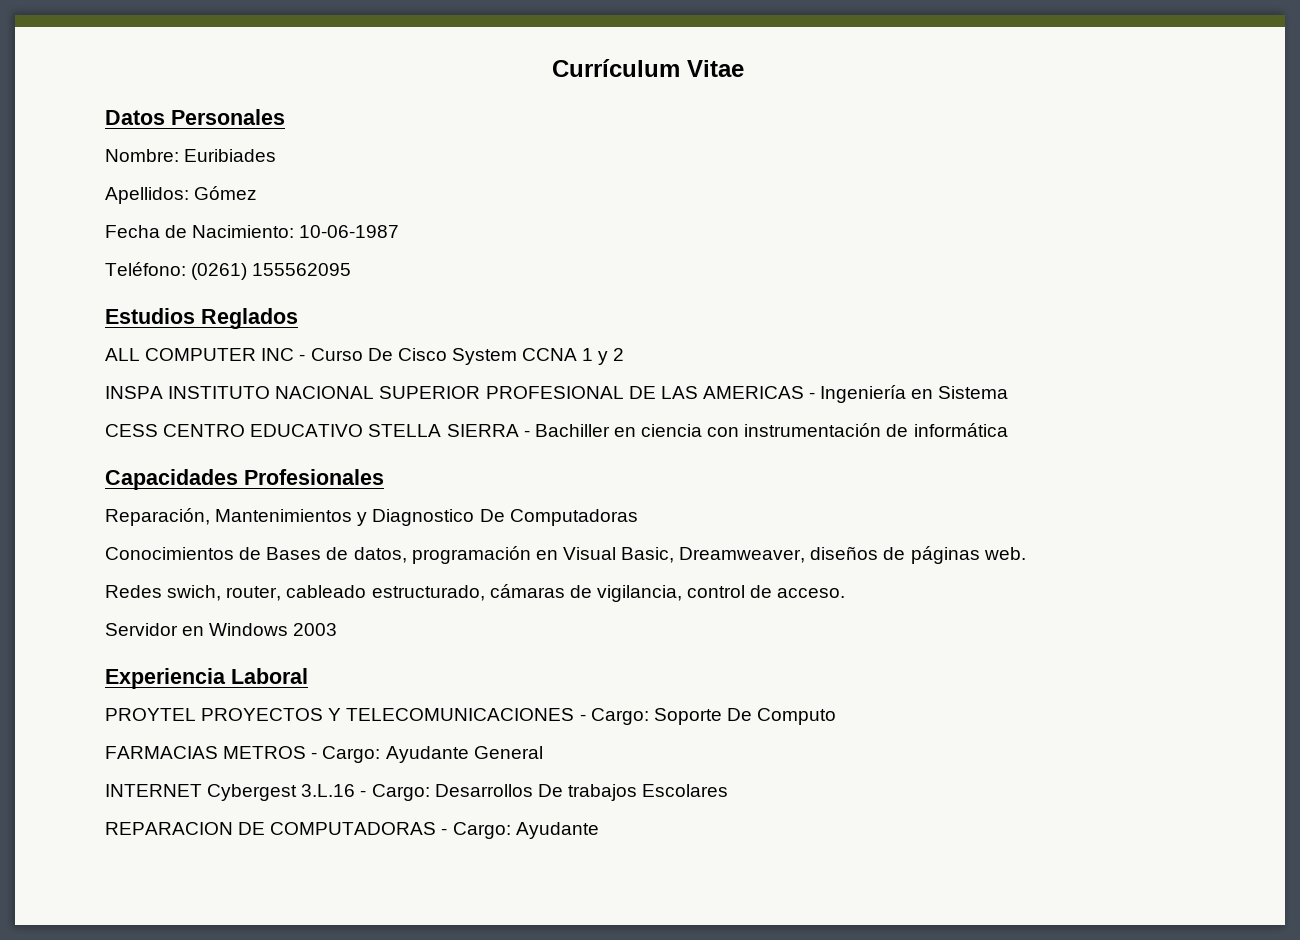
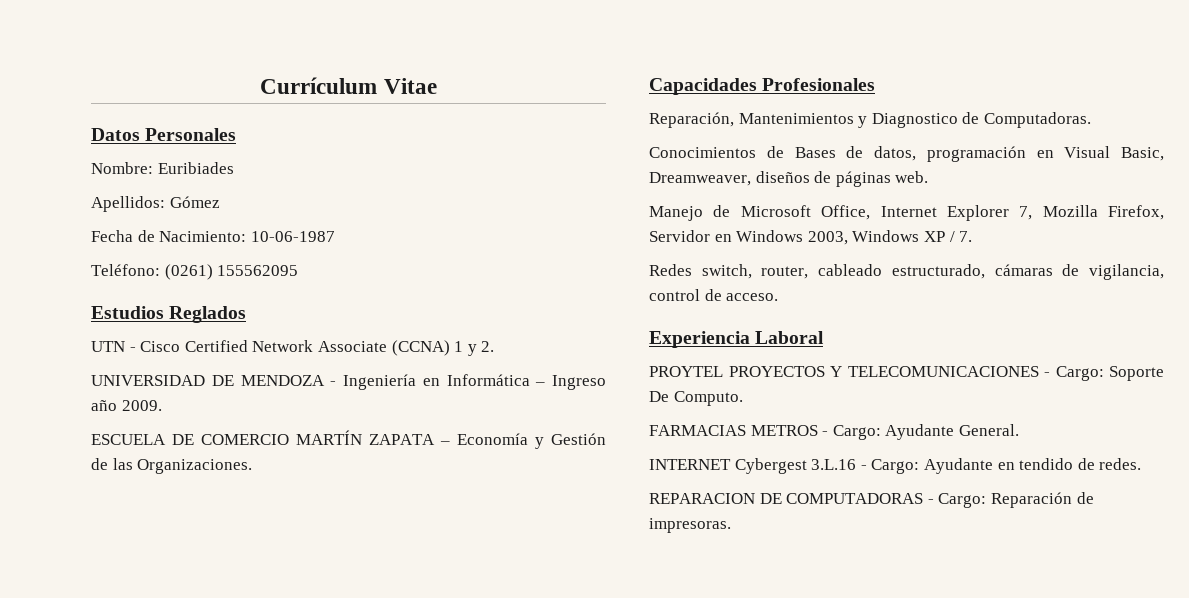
[105,348,625,365] [105,385,1009,403] [105,423,1008,437] ALL COMPUTER INC - Curso De Cisco System CCNA 1 y 2 // INSPA INSTITUTO NACIONAL SUPERIOR PROFESIONAL DE LAS AMERICAS - Ingeniería en Sistema // CESS CENTRO EDUCATIVO STELLA SIERRA - Bachiller en ciencia con instrumentación de informática -> [91,340,495,356] [91,374,606,390] [91,400,162,411] [91,430,606,449] [91,458,253,474] UTN - Cisco Certified Network Associate (CCNA) 1 y 2. // UNIVERSIDAD DE MENDOZA - Ingeniería en Informática – Ingreso año 2009. // ESCUELA DE COMERCIO MARTÍN ZAPATA – Economía y Gestión de las Organizaciones.
[479,509,638,526] De Computadoras -> [962,112,1091,128] de Computadoras.
(1026, 553) none -> [649,205,1164,221] [649,230,973,245] // Manejo de Microsoft Office, Internet Explorer 7, Mozilla Firefox, Servidor en Windows 2003, Windows XP / 7.
[167,585,222,601] swich, -> [701,264,752,279] switch,
[105,623,338,636] // Servidor en Windows 2003 -> (779, 297) none
[757,708,837,725] Computo -> [673,391,743,406] Computo.
[473,746,543,759] General -> [958,424,1019,436] General.
[434,784,729,801] Desarrollos De trabajos Escolares -> [923,458,1142,474] Ayudante en tendido de redes.
[515,822,599,839] Ayudante -> [990,492,1094,508] [649,518,731,533] Reparación de impresoras.

